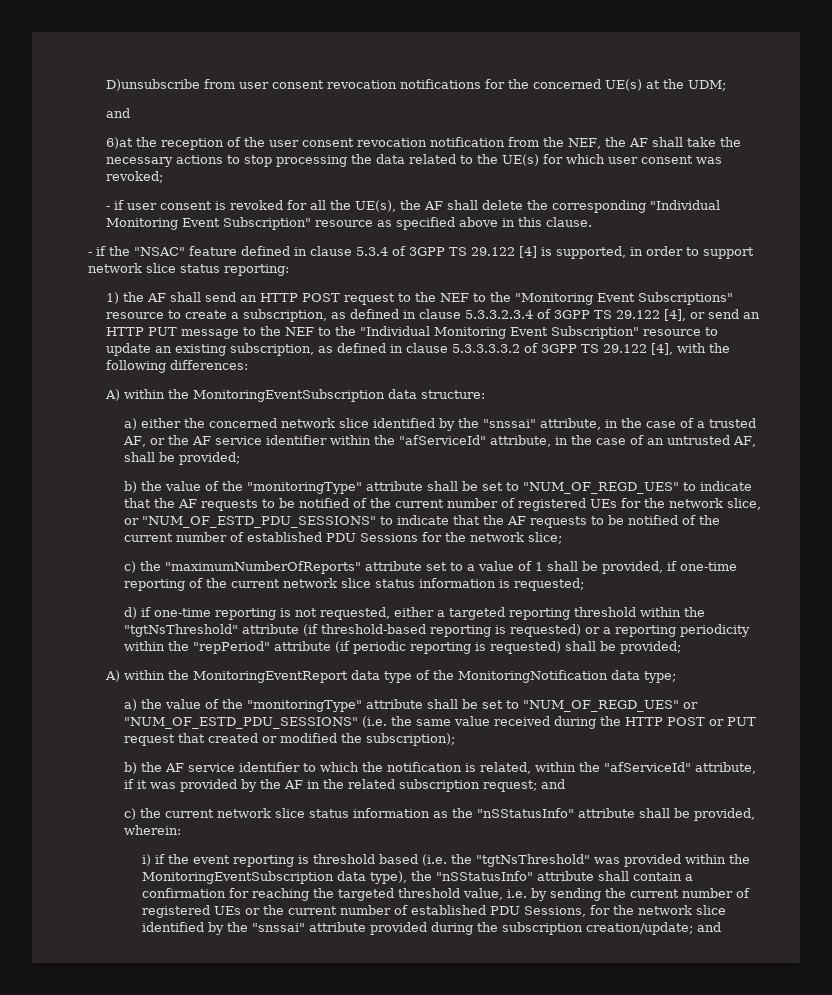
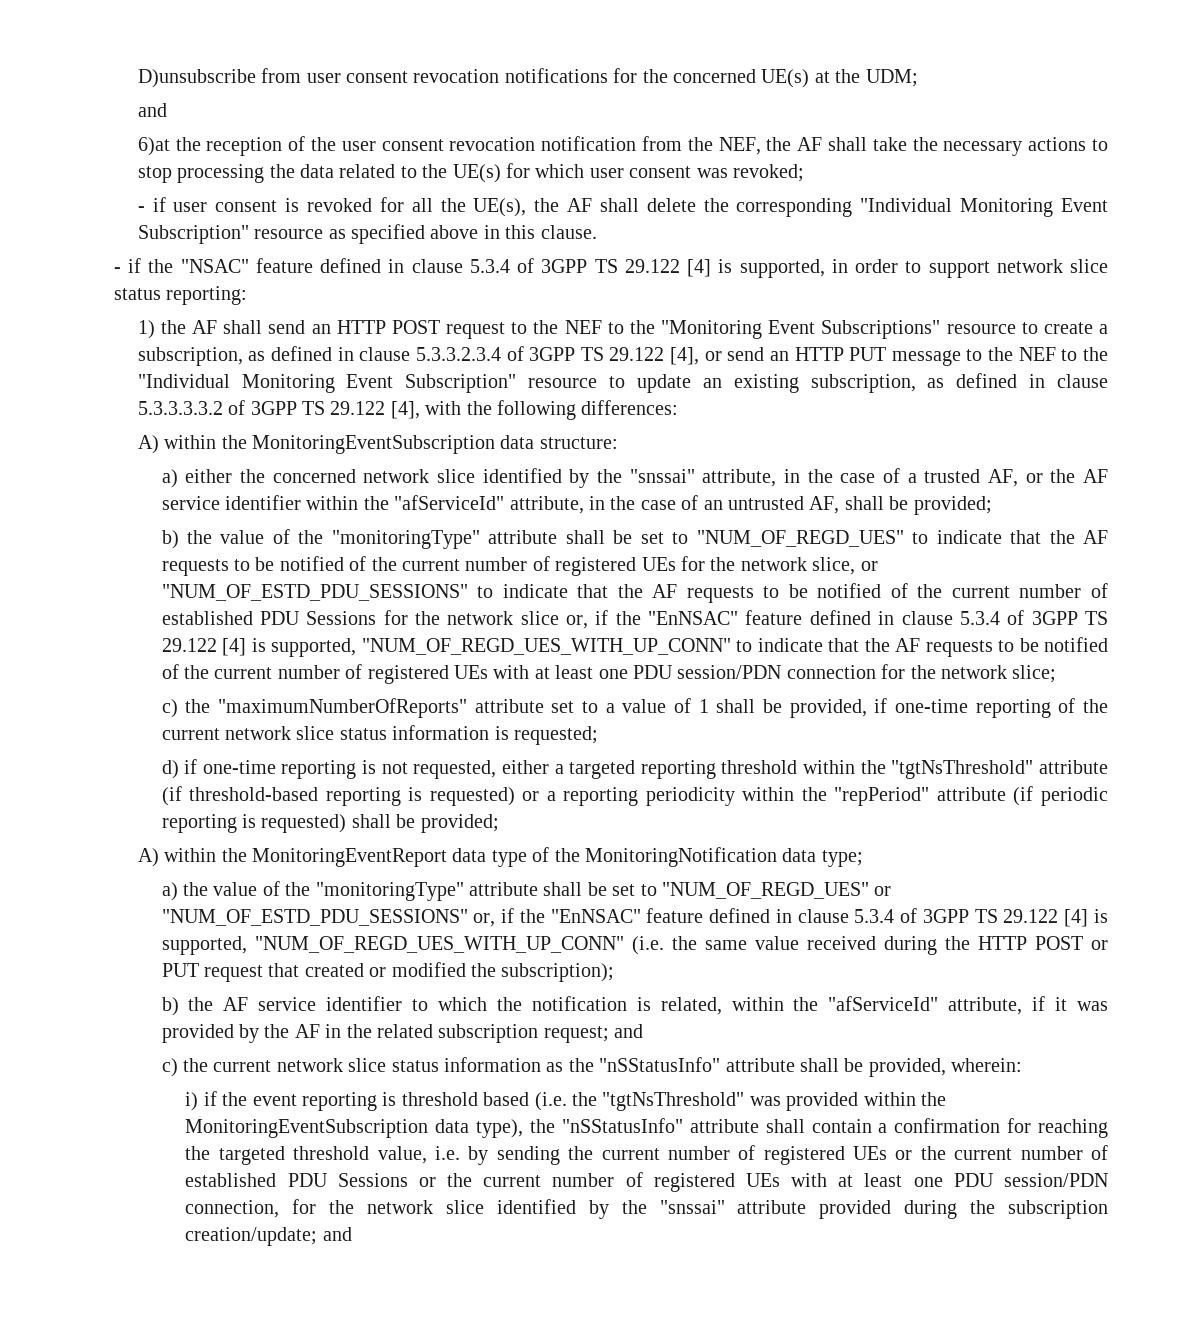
(524, 537) none -> [520,610,1108,629] [161,637,1108,657] [161,664,1007,684] slice or, if the "EnNSAC" feature defined in clause 5.3.4 of 3GPP TS 29.122 [4] is supported, "NUM_OF_REGD_UES_WITH_UP_CONN" to indicate that the AF requests to be notified of the current number of registered UEs with at least one PDU session/PDN connection for the network
(358, 723) none -> [473,908,1108,927] [161,936,624,955] or, if the "EnNSAC" feature defined in clause 5.3.4 of 3GPP TS 29.122 [4] is supported, "NUM_OF_REGD_UES_WITH_UP_CONN"
[523,906,586,917] Sessions, -> [337,1172,1109,1192] [185,1200,280,1218] Sessions or the current number of registered UEs with at least one PDU session/PDN connection,

